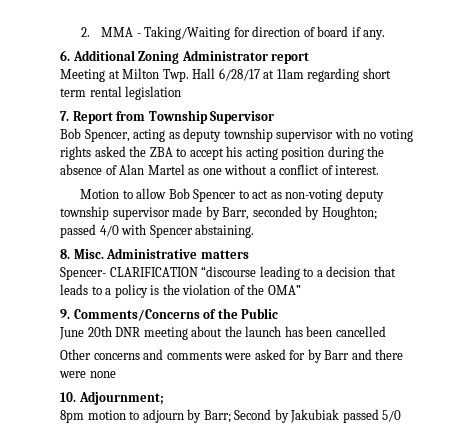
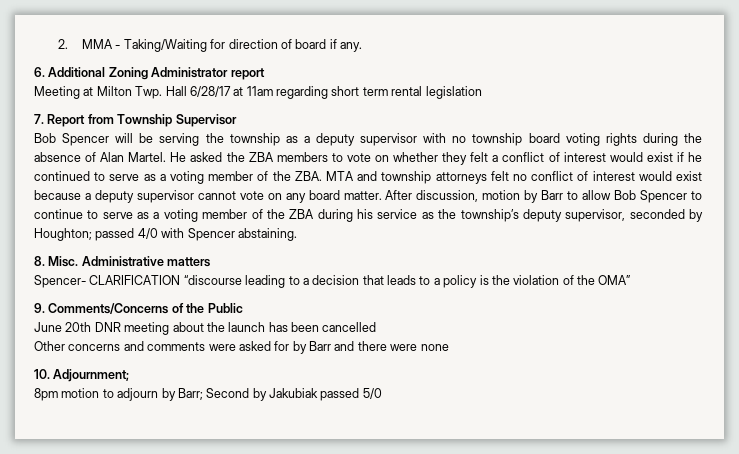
[84,128,413,142] [60,146,325,160] Spencer, acting as deputy township supervisor with no voting rights asked the ZBA to accept his acting position -> [62,133,637,146] Spencer will be serving the township as a deputy supervisor with no township board voting rights
[147,164,380,175] [80,189,120,199] Martel as one without a conflict of interest. // Motion -> [128,152,702,165] [34,171,702,184] [34,190,564,203] Martel. He asked the ZBA members to vote on whether they felt a conflict of interest would exist if he continued to serve as a voting member of the ZBA. MTA and township attorneys felt no conflict of interest would exist because a deputy supervisor cannot vote on any board matter. After discussion, motion by Barr
[252,188,384,202] [60,206,250,220] act as non-voting deputy township supervisor made by Barr, -> [34,209,626,222] continue to serve as a voting member of the ZBA during his service as the township’s deputy supervisor,

